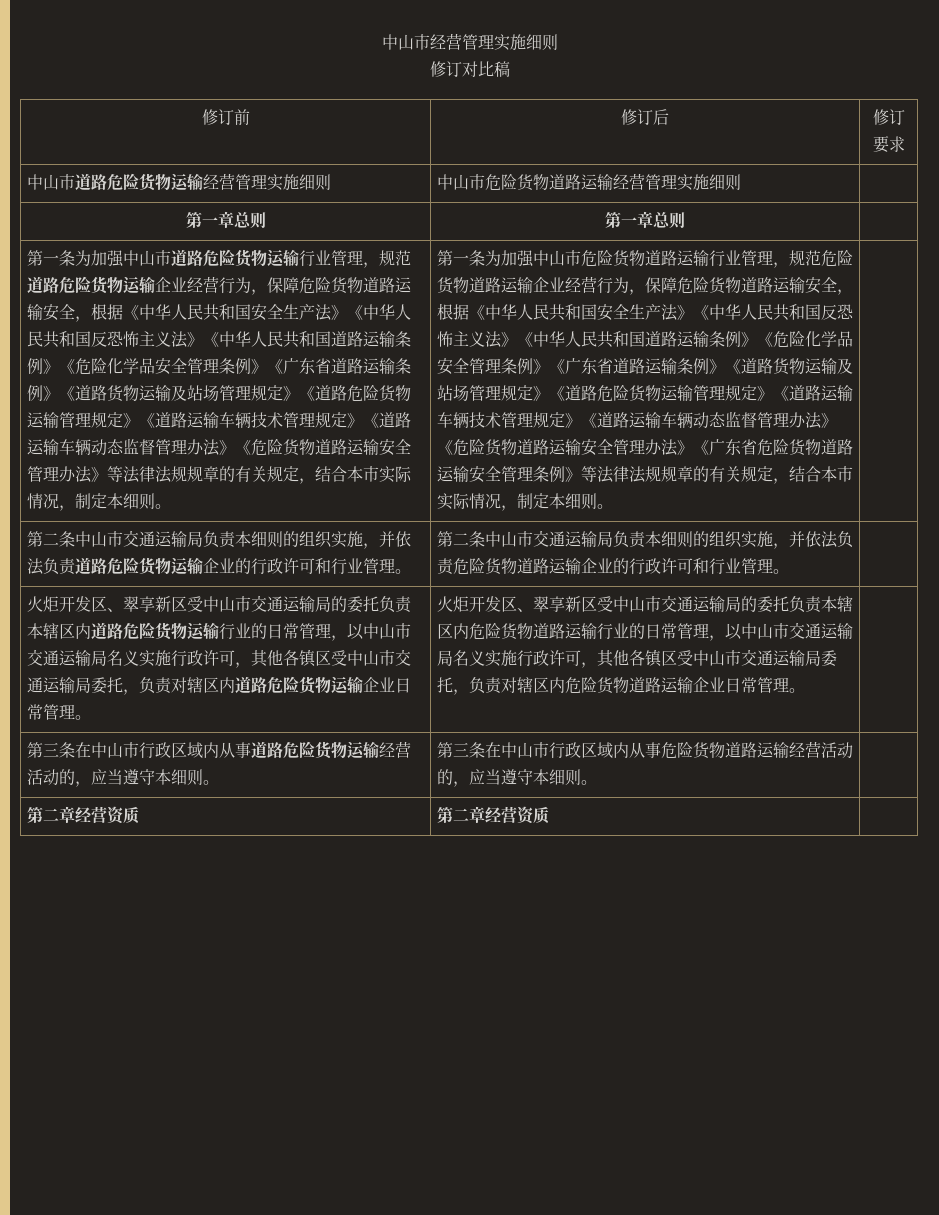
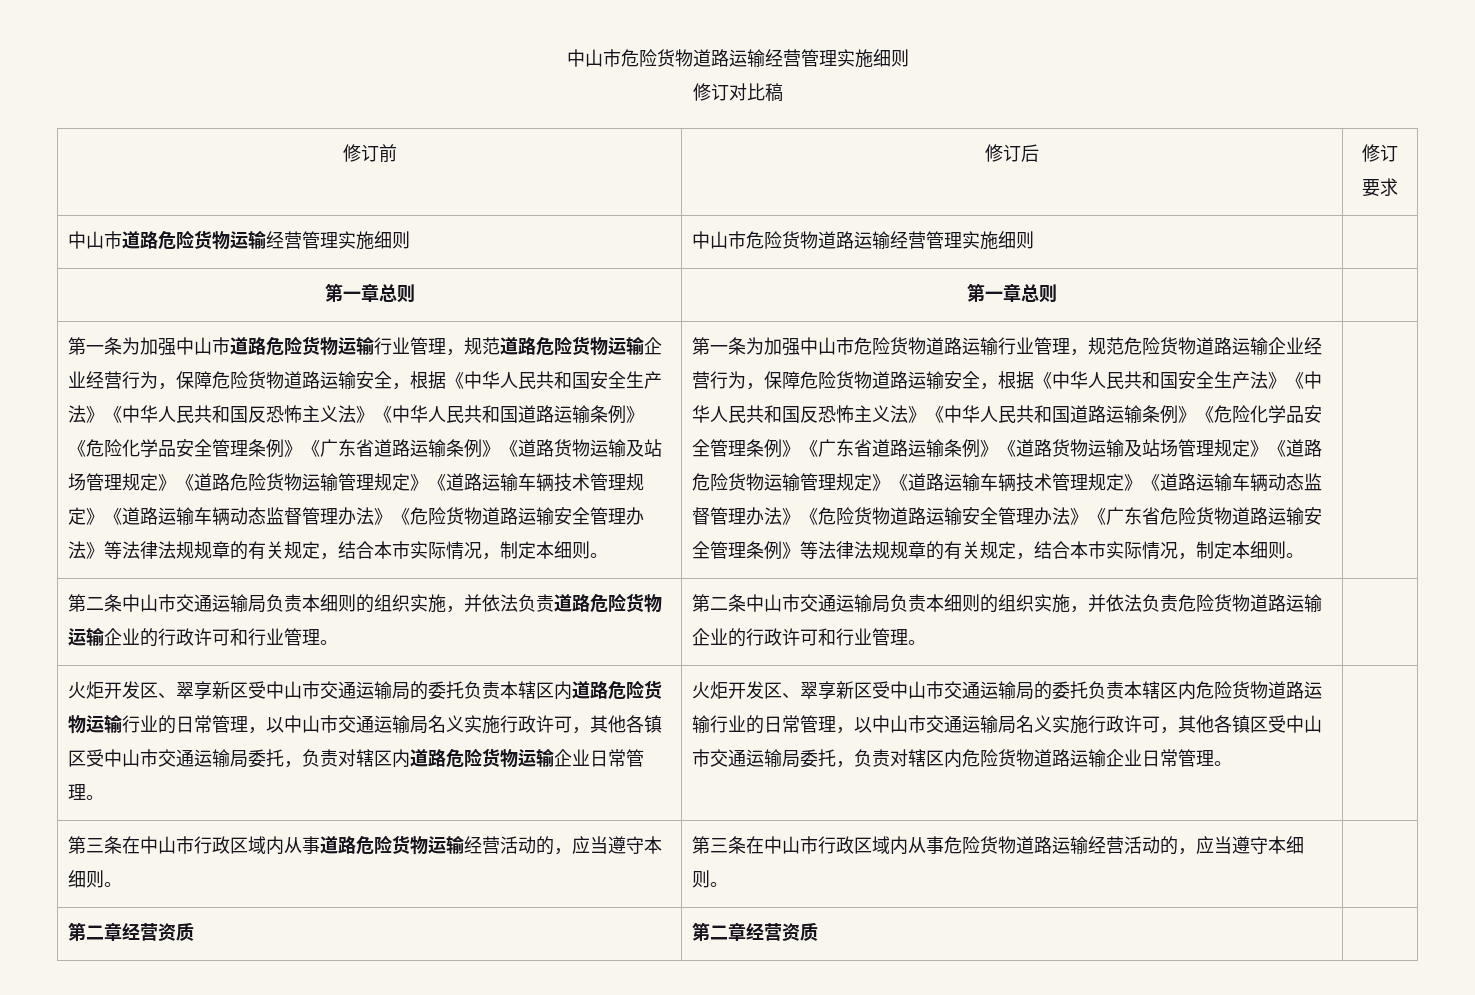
[381,34,430,50] 中山市 -> [566,49,765,68] 中山市危险货物道路运输

